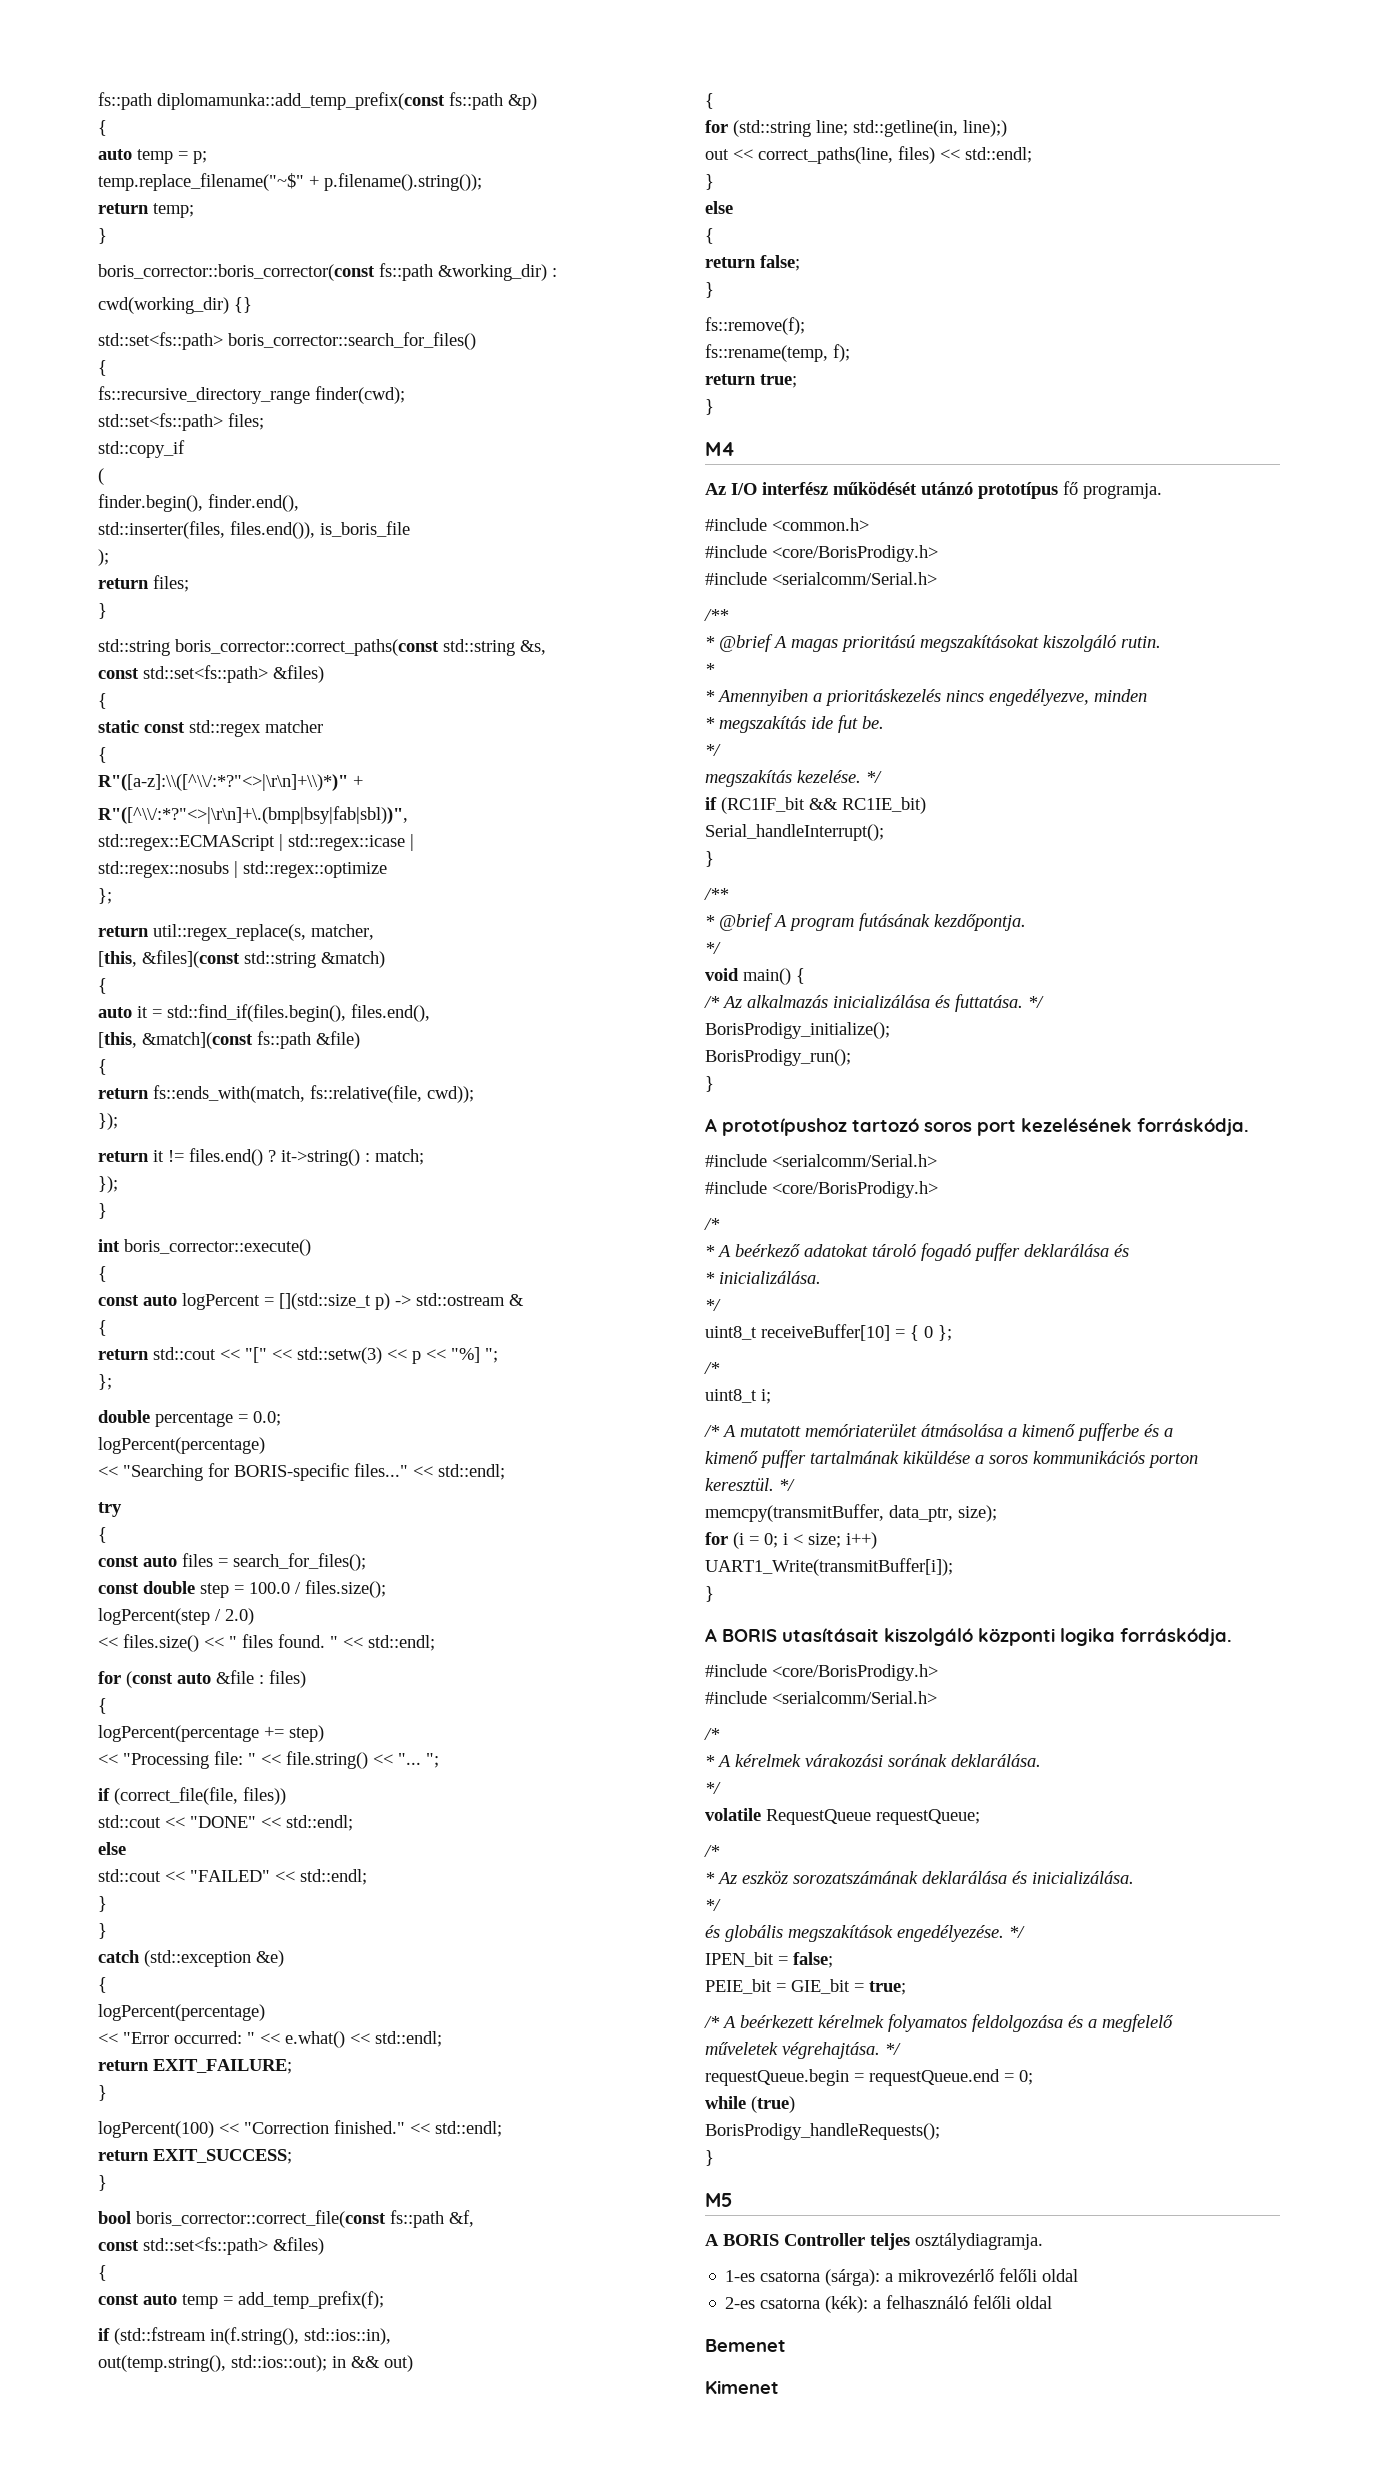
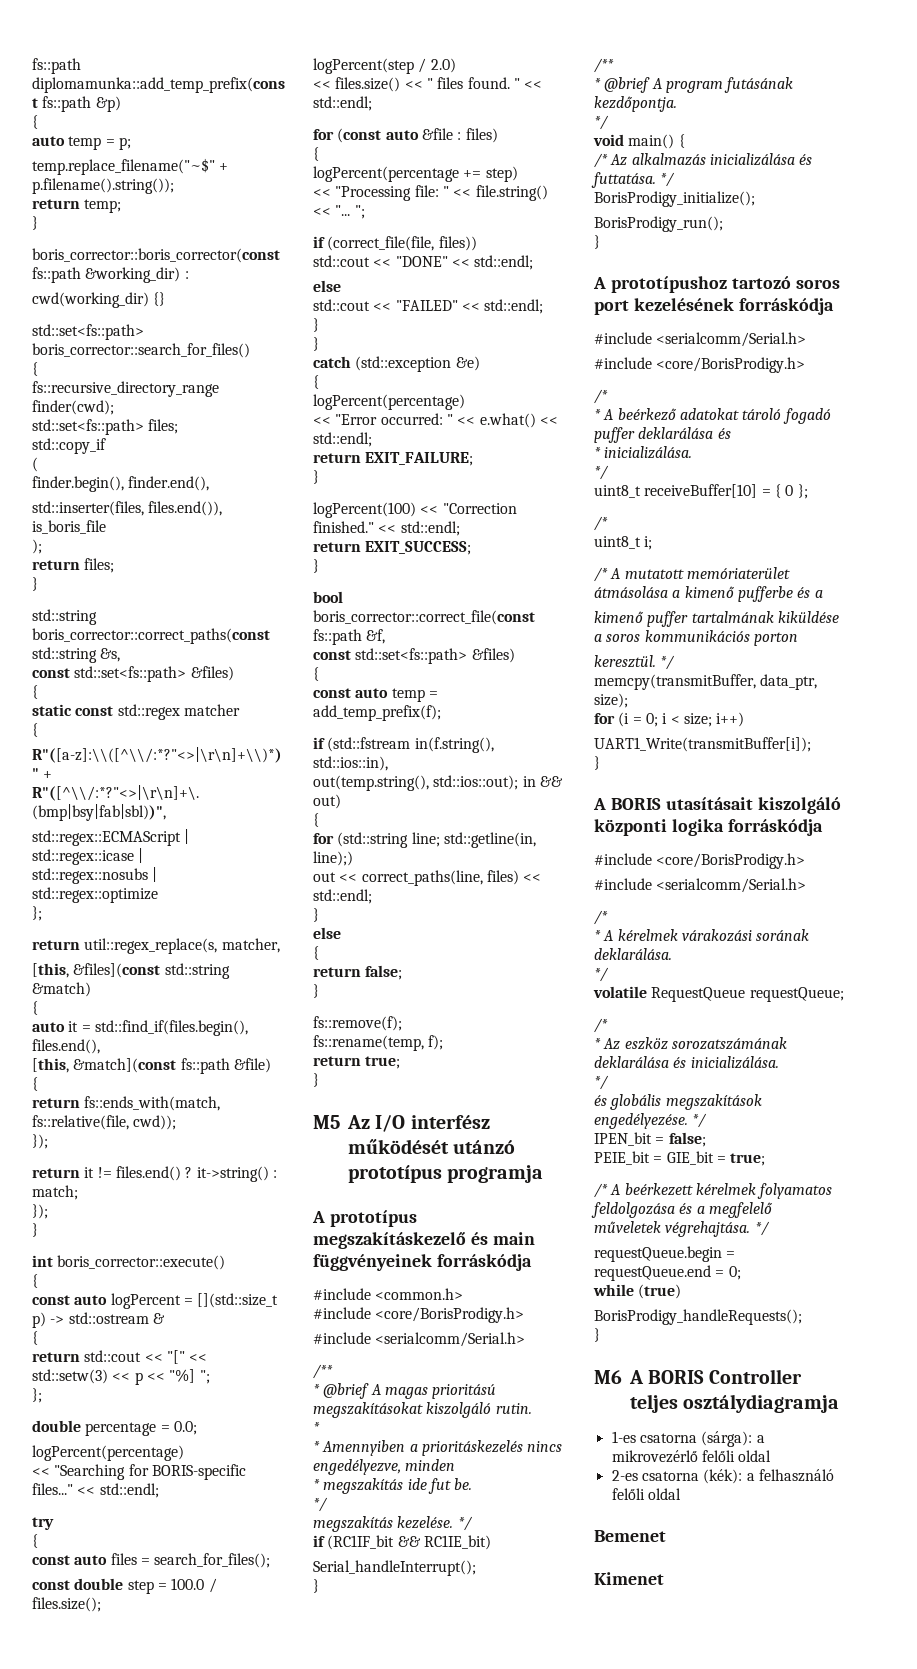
[705,442,735,456] M4 // -> [313,1115,340,1129] M5
[1063,481,1162,499] fő programja. -> [447,1165,544,1183] [312,1210,417,1227] [313,1232,535,1249] [313,1254,532,1271] programja // A prototípus megszakításkezelő és main függvényeinek forráskódja
[1137,1118,1249,1136] forráskódja. -> [738,298,834,315] forráskódja
[1120,1628,1232,1646] forráskódja. -> [727,819,823,836] forráskódja
[705,2193,733,2207] M5 // -> [594,1370,622,1384] M6
[915,2233,1043,2250] osztálydiagramja. -> [683,1394,840,1413] osztálydiagramja

